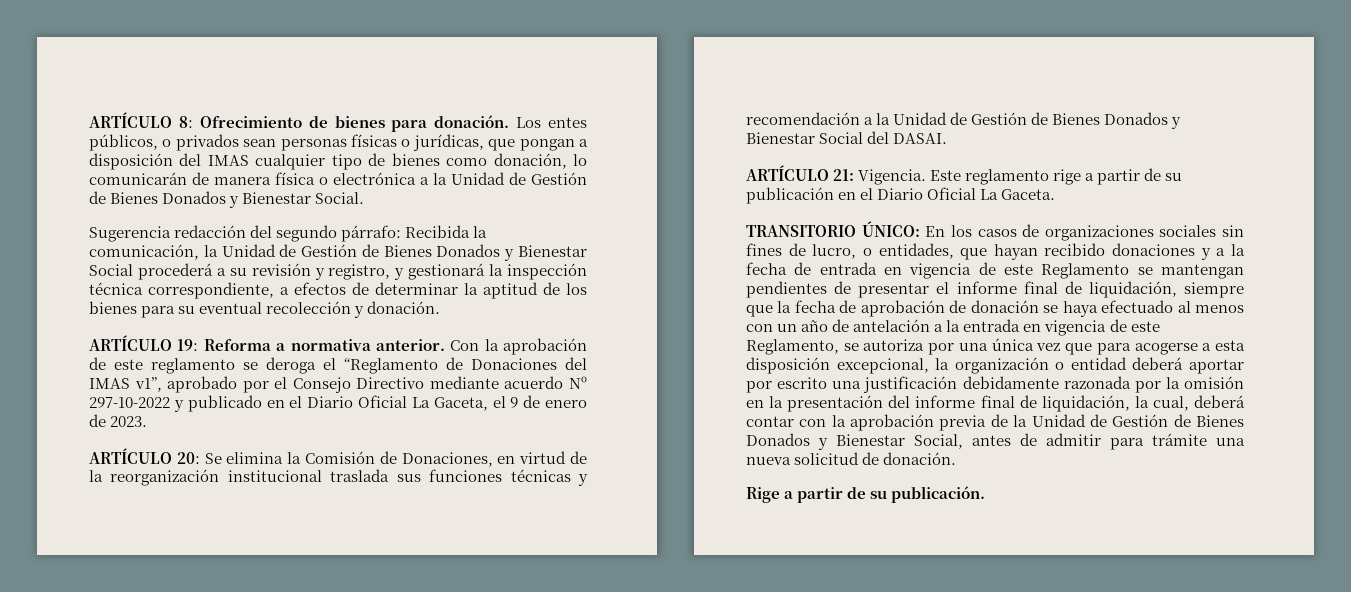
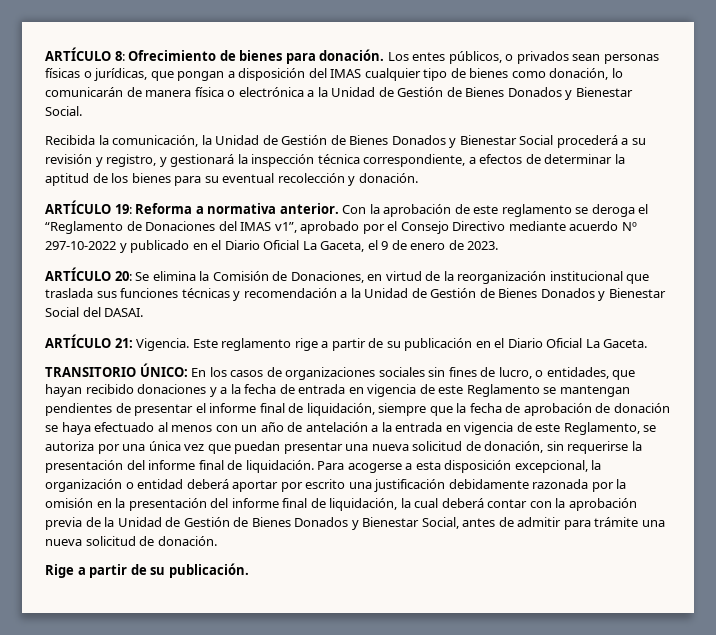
[89,225,402,242] Sugerencia redacción del segundo párrafo: -> (82, 111) none
(322, 476) none -> [626,274,650,284] que
[1096,343,1131,355] para -> [234,441,642,454] [45,460,345,473] puedan presentar una nueva solicitud de donación, sin requerirse la presentación del informe final de liquidación. Para
[1152,396,1189,411] cual, -> [414,498,439,508] cual

